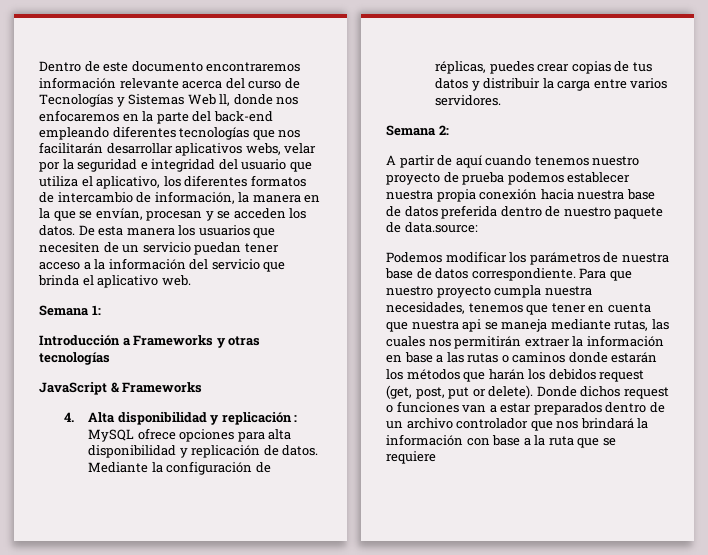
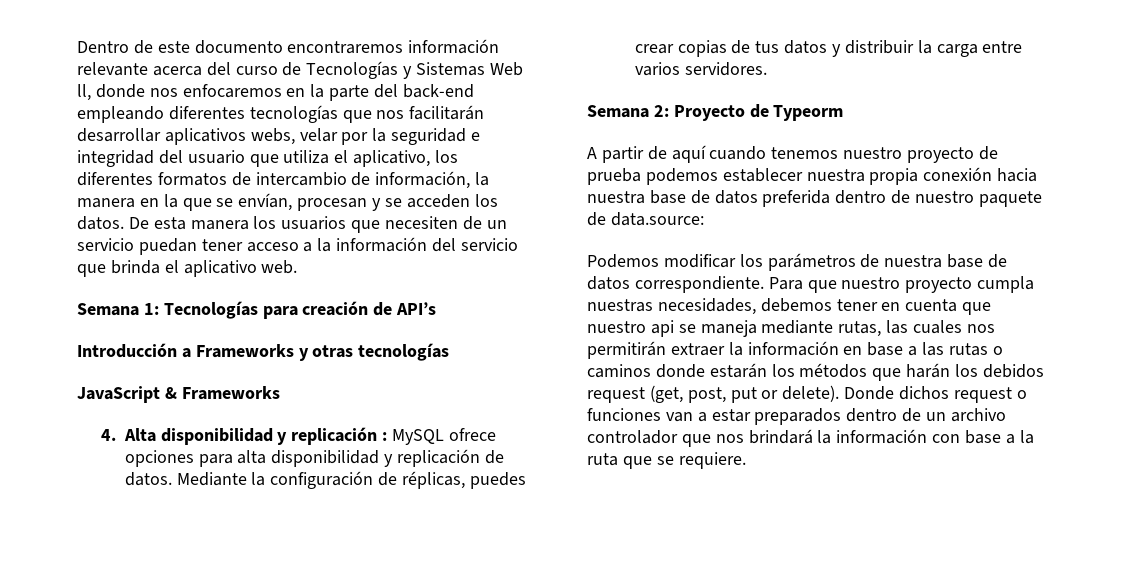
(101, 310) none -> [163,301,437,319] Tecnologías para creación de API’s
(449, 130) none -> [673,104,844,121] Proyecto de Typeorm
[544,286,592,296] [386,302,549,315] nuestra necesidades, tenemos que -> [587,298,832,315] nuestras necesidades, debemos
[411,320,459,330] nuestra -> [587,321,646,333] nuestro
[386,451,436,464] requiere -> [678,452,746,469] requiere.

